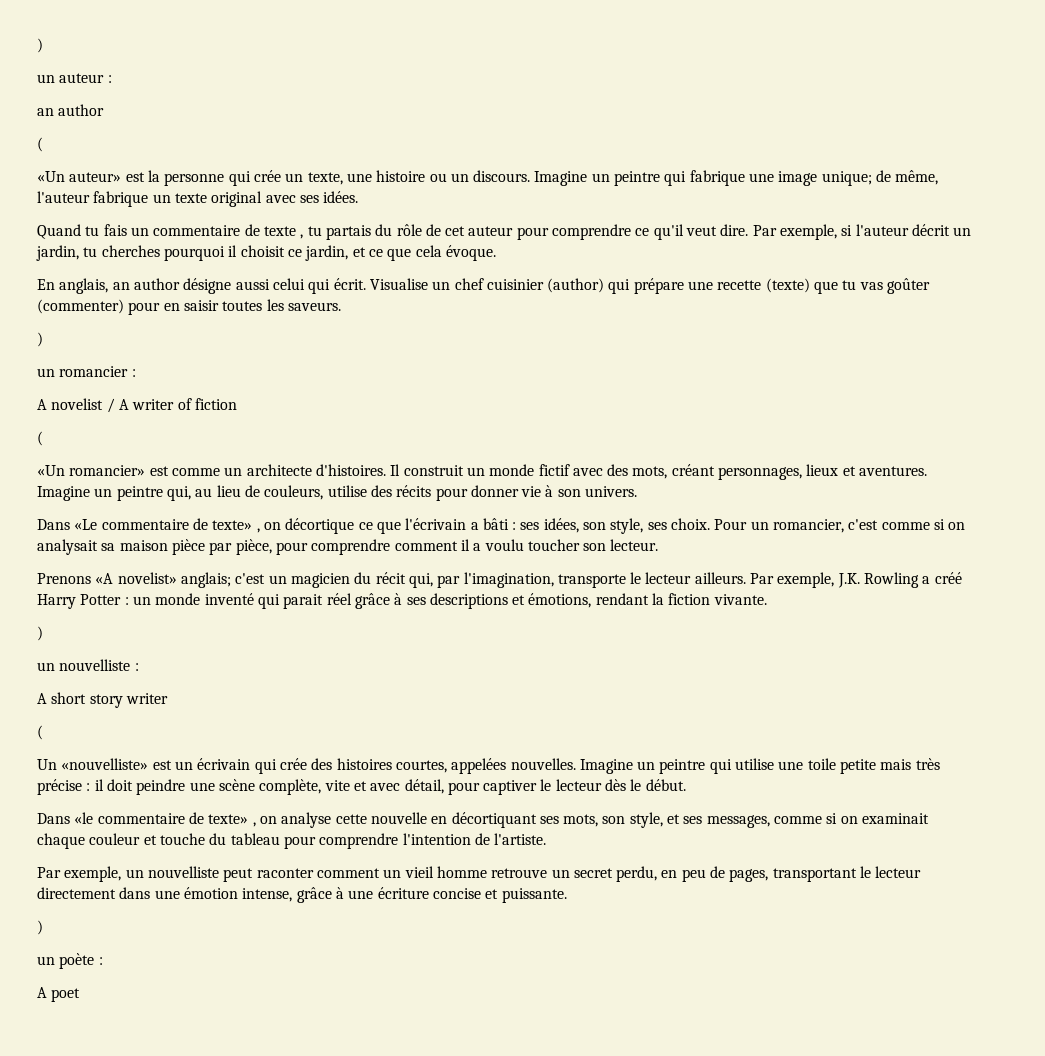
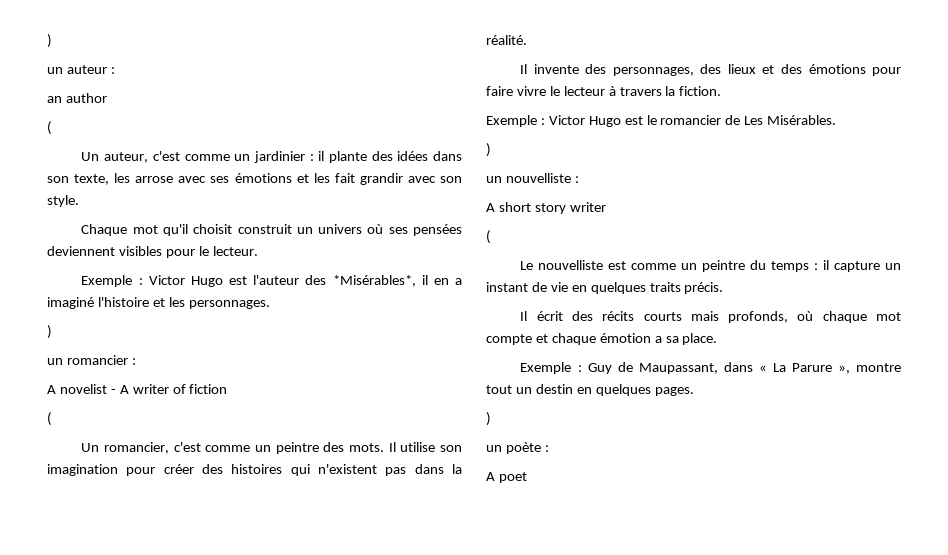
[37,170,939,186] [37,191,359,207] [37,224,972,240] [36,245,496,261] [37,278,931,294] [37,299,341,315] «Un auteur» est la personne qui crée un texte, une histoire ou un discours. Imagine un peintre qui fabrique une image unique; de même, l'auteur fabrique un texte original avec ses idées. // Quand tu fais un commentaire de texte , tu partais du rôle de cet auteur pour comprendre ce qu'il veut dire. Par exemple, si l'auteur décrit un jardin, tu cherches pourquoi il choisit ce jardin, et ce que cela évoque. // En anglais, an author désigne aussi celui qui écrit. Visualise un chef cuisinier (author) qui prépare une recette (texte) que tu vas goûter (commenter) pour en saisir toutes les saveurs. -> [81,151,462,163] [47,173,462,185] [47,195,79,207] [81,224,462,236] [47,246,258,258] [81,275,463,287] [47,297,270,309] Un auteur, c'est comme un jardinier : il plante des idées dans son texte, les arrose avec ses émotions et les fait grandir avec son style. // Chaque mot qu'il choisit construit un univers où ses pensées deviennent visibles pour le lecteur. // Exemple : Victor Hugo est l'auteur des *Misérables*, il en a imaginé l'histoire et les personnages.
[106,398,115,413] / -> [110,389,116,394] -
[37,464,928,480] [37,485,638,501] [37,518,966,534] [37,539,659,555] [37,572,962,588] [37,593,767,609] «Un romancier» est comme un architecte d'histoires. Il construit un monde fictif avec des mots, créant personnages, lieux et aventures. Imagine un peintre qui, au lieu de couleurs, utilise des récits pour donner vie à son univers. // Dans «Le commentaire de texte» , on décortique ce que l'écrivain a bâti : ses idées, son style, ses choix. Pour un romancier, c'est comme si on analysait sa maison pièce par pièce, pour comprendre comment il a voulu toucher son lecteur. // Prenons «A novelist» anglais; c'est un magicien du récit qui, par l'imagination, transporte le lecteur ailleurs. Par exemple, J.K. Rowling a créé Harry Potter : un monde inventé qui parait réel grâce à ses descriptions et émotions, rendant la fiction vivante. -> [81,442,463,454] [47,464,462,476] [486,35,527,45] [520,64,901,76] [486,86,722,96] [486,115,837,127] Un romancier, c'est comme un peintre des mots. Il utilise son imagination pour créer des histoires qui n'existent pas dans la réalité. // Il invente des personnages, des lieux et des émotions pour faire vivre le lecteur à travers la fiction. // Exemple : Victor Hugo est le romancier de Les Misérables.
[37,758,940,774] [37,779,686,795] [37,812,930,828] [37,833,547,849] [37,866,922,882] [37,887,567,903] Un «nouvelliste» est un écrivain qui crée des histoires courtes, appelées nouvelles. Imagine un peintre qui utilise une toile petite mais très précise : il doit peindre une scène complète, vite et avec détail, pour captiver le lecteur dès le début. // Dans «le commentaire de texte» , on analyse cette nouvelle en décortiquant ses mots, son style, et ses messages, comme si on examinait chaque couleur et touche du tableau pour comprendre l'intention de l'artiste. // Par exemple, un nouvelliste peut raconter comment un vieil homme retrouve un secret perdu, en peu de pages, transportant le lecteur directement dans une émotion intense, grâce à une écriture concise et puissante. -> [520,260,901,272] [486,282,724,294] [520,311,901,323] [486,333,718,345] [520,362,901,374] [486,384,694,396] Le nouvelliste est comme un peintre du temps : il capture un instant de vie en quelques traits précis. // Il écrit des récits courts mais profonds, où chaque mot compte et chaque émotion a sa place. // Exemple : Guy de Maupassant, dans « La Parure », montre tout un destin en quelques pages.

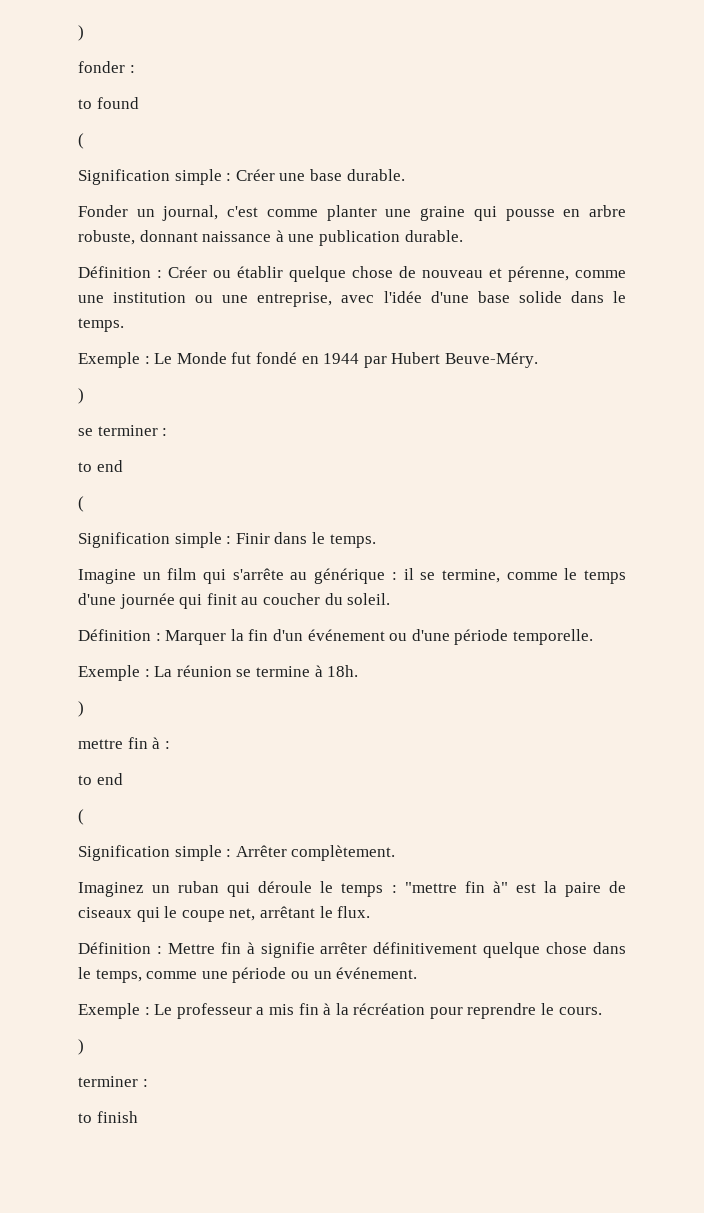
[47,34,52,48] [47,65,115,74] [47,93,107,103] [47,121,52,135] [81,151,462,163] [47,173,462,185] [47,195,79,207] [81,224,462,236] [47,246,258,258] [81,275,463,287] [47,297,270,309] [47,325,52,339] [47,355,136,365] [47,384,228,394] [47,412,52,426] [81,442,463,454] [47,464,462,476] [486,35,527,45] [520,64,901,76] [486,86,722,96] [486,115,837,127] [486,143,491,157] [486,173,579,183] [486,202,606,214] [486,230,491,244] [520,260,901,272] [486,282,724,294] [520,311,901,323] [486,333,718,345] [520,362,901,374] [486,384,694,396] [486,412,491,426] [486,442,549,454] [486,472,527,483] ) // un auteur : // an author // ( // Un auteur, c'est comme un jardinier : il plante des idées dans son texte, les arrose avec ses émotions et les fait grandir avec son style. // Chaque mot qu'il choisit construit un univers où ses pensées deviennent visibles pour le lecteur. // Exemple : Victor Hugo est l'auteur des *Misérables*, il en a imaginé l'histoire et les personnages. // ) // un romancier : // A novelist - A writer of fiction // ( // Un romancier, c'est comme un peintre des mots. Il utilise son imagination pour créer des histoires qui n'existent pas dans la réalité. // Il invente des personnages, des lieux et des émotions pour faire vivre le lecteur à travers la fiction. // Exemple : Victor Hugo est le romancier de Les Misérables. // ) // un nouvelliste : // A short story writer // ( // Le nouvelliste est comme un peintre du temps : il capture un instant de vie en quelques traits précis. // Il écrit des récits courts mais profonds, où chaque mot compte et chaque émotion a sa place. // Exemple : Guy de Maupassant, dans « La Parure », montre tout un destin en quelques pages. // ) // un poète : // A poet -> [78,25,84,41] [78,61,135,73] [78,97,139,109] [78,133,84,149] [78,169,405,185] [78,205,627,221] [78,230,463,246] [78,266,626,282] [78,291,626,307] [78,318,124,332] [78,352,538,368] [78,388,84,404] [78,425,168,436] [78,460,123,472] [78,496,84,512] [78,532,376,548] [78,568,626,584] [78,593,391,609] [78,629,593,645] [78,665,359,681] [78,701,84,717] [78,737,170,749] [78,773,123,785] [78,809,84,825] [78,845,396,861] [78,881,626,897] [78,906,371,922] [78,942,626,958] [78,967,418,983] [78,1003,602,1019] [78,1039,84,1055] [78,1076,148,1087] [78,1111,138,1123] ) // fonder : // to found // ( // Signification simple : Créer une base durable. // Fonder un journal, c'est comme planter une graine qui pousse en arbre robuste, donnant naissance à une publication durable. // Définition : Créer ou établir quelque chose de nouveau et pérenne, comme une institution ou une entreprise, avec l'idée d'une base solide dans le temps. // Exemple : Le Monde fut fondé en 1944 par Hubert Beuve-Méry. // ) // se terminer : // to end // ( // Signification simple : Finir dans le temps. // Imagine un film qui s'arrête au générique : il se termine, comme le temps d'une journée qui finit au coucher du soleil. // Définition : Marquer la fin d'un événement ou d'une période temporelle. // Exemple : La réunion se termine à 18h. // ) // mettre fin à : // to end // ( // Signification simple : Arrêter complètement. // Imaginez un ruban qui déroule le temps : "mettre fin à" est la paire de ciseaux qui le coupe net, arrêtant le flux. // Définition : Mettre fin à signifie arrêter définitivement quelque chose dans le temps, comme une période ou un événement. // Exemple : Le professeur a mis fin à la récréation pour reprendre le cours. // ) // terminer : // to finish

